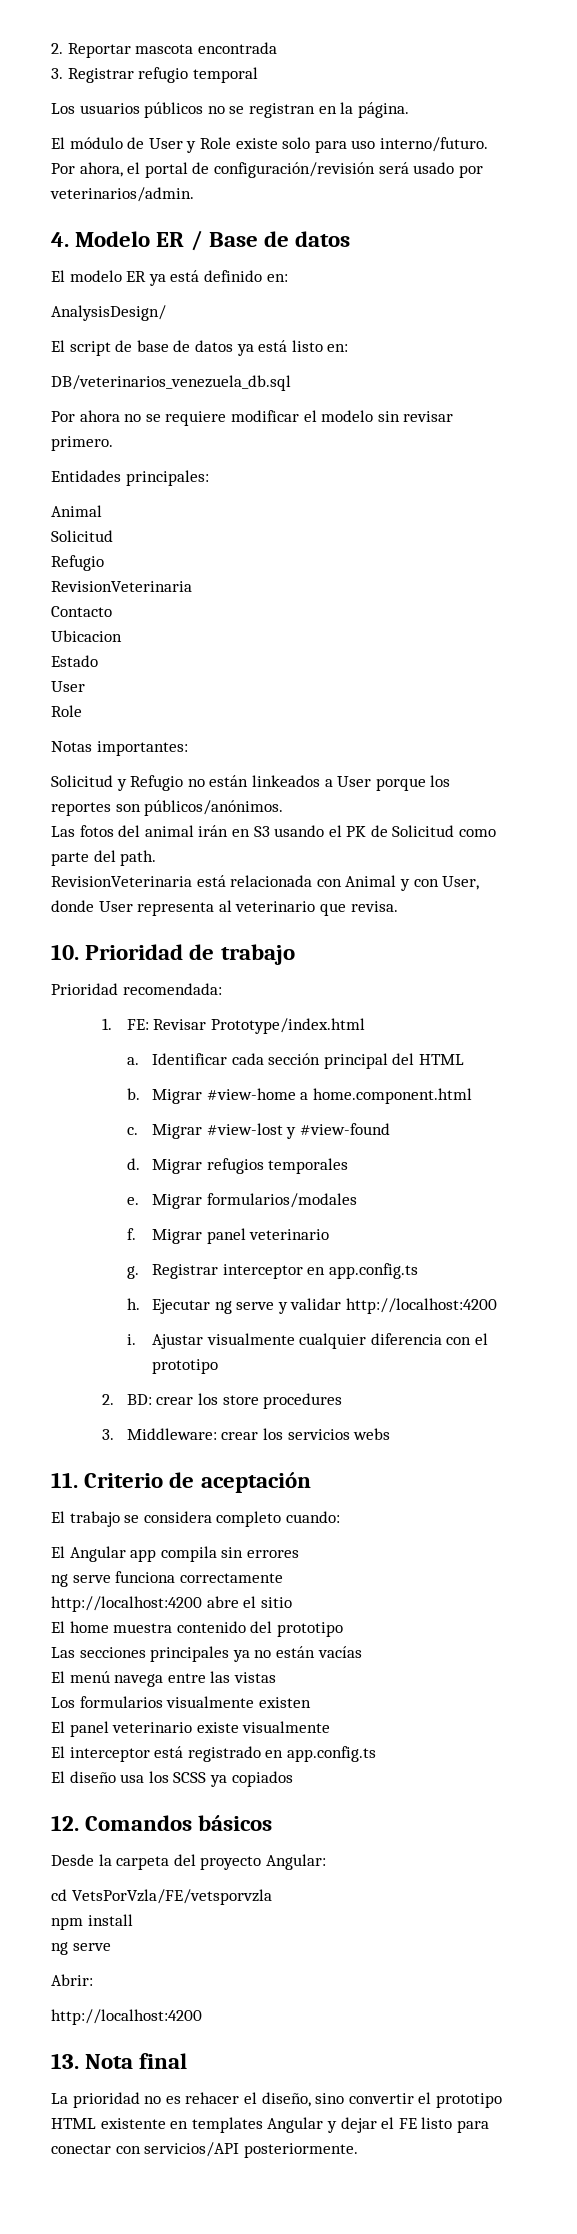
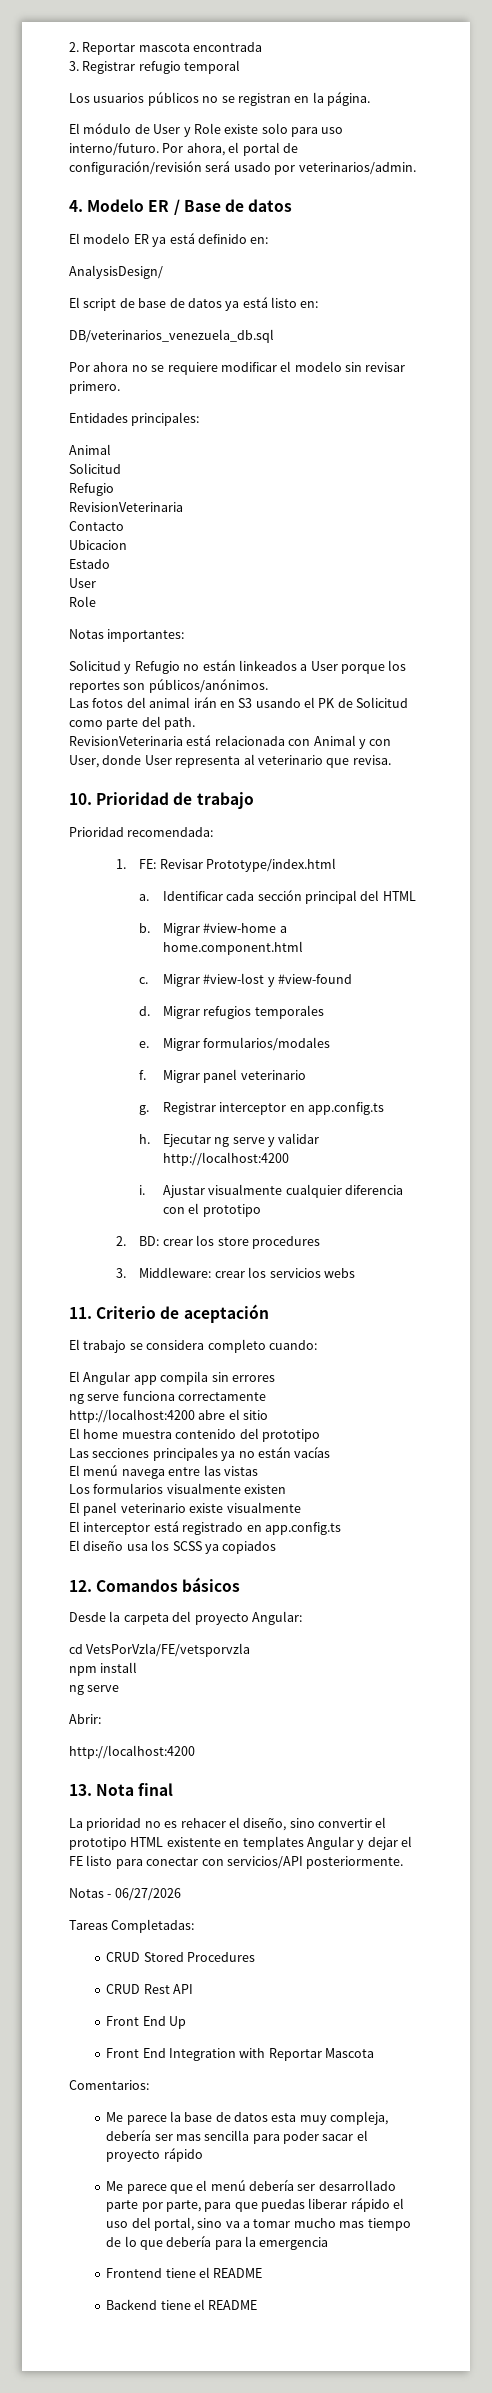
(358, 2150) none -> [69,1888,181,1901] [69,1919,195,1933] [106,1952,255,1962] [106,1984,193,1994] [106,2016,186,2029] [106,2048,375,2061] [69,2080,149,2090] [106,2111,389,2125] [106,2129,368,2144] [106,2148,203,2162] [106,2179,396,2194] [106,2198,405,2212] [106,2217,411,2231] [106,2235,329,2250] [106,2267,263,2278] [106,2299,258,2310] // Notas - 06/27/2026 // Tareas Completadas: // CRUD Stored Procedures // CRUD Rest API // Front End Up // Front End Integration with Reportar Mascota // Comentarios: // Me parece la base de datos esta muy compleja, debería ser mas sencilla para poder sacar el proyecto rápido // Me parece que el menú debería ser desarrollado parte por parte, para que puedas liberar rápido el uso del portal, sino va a tomar mucho mas tiempo de lo que debería para la emergencia // Frontend tiene el README // Backend tiene el README

